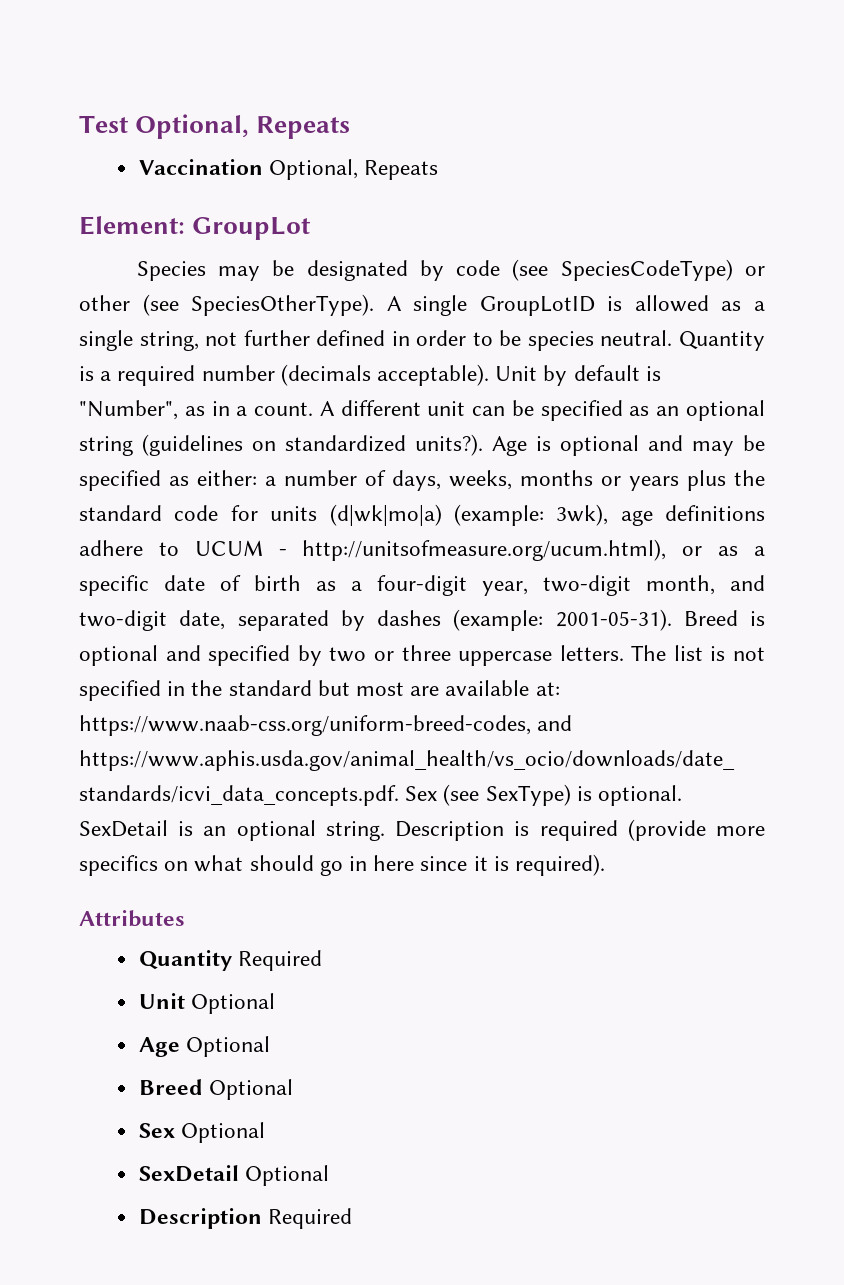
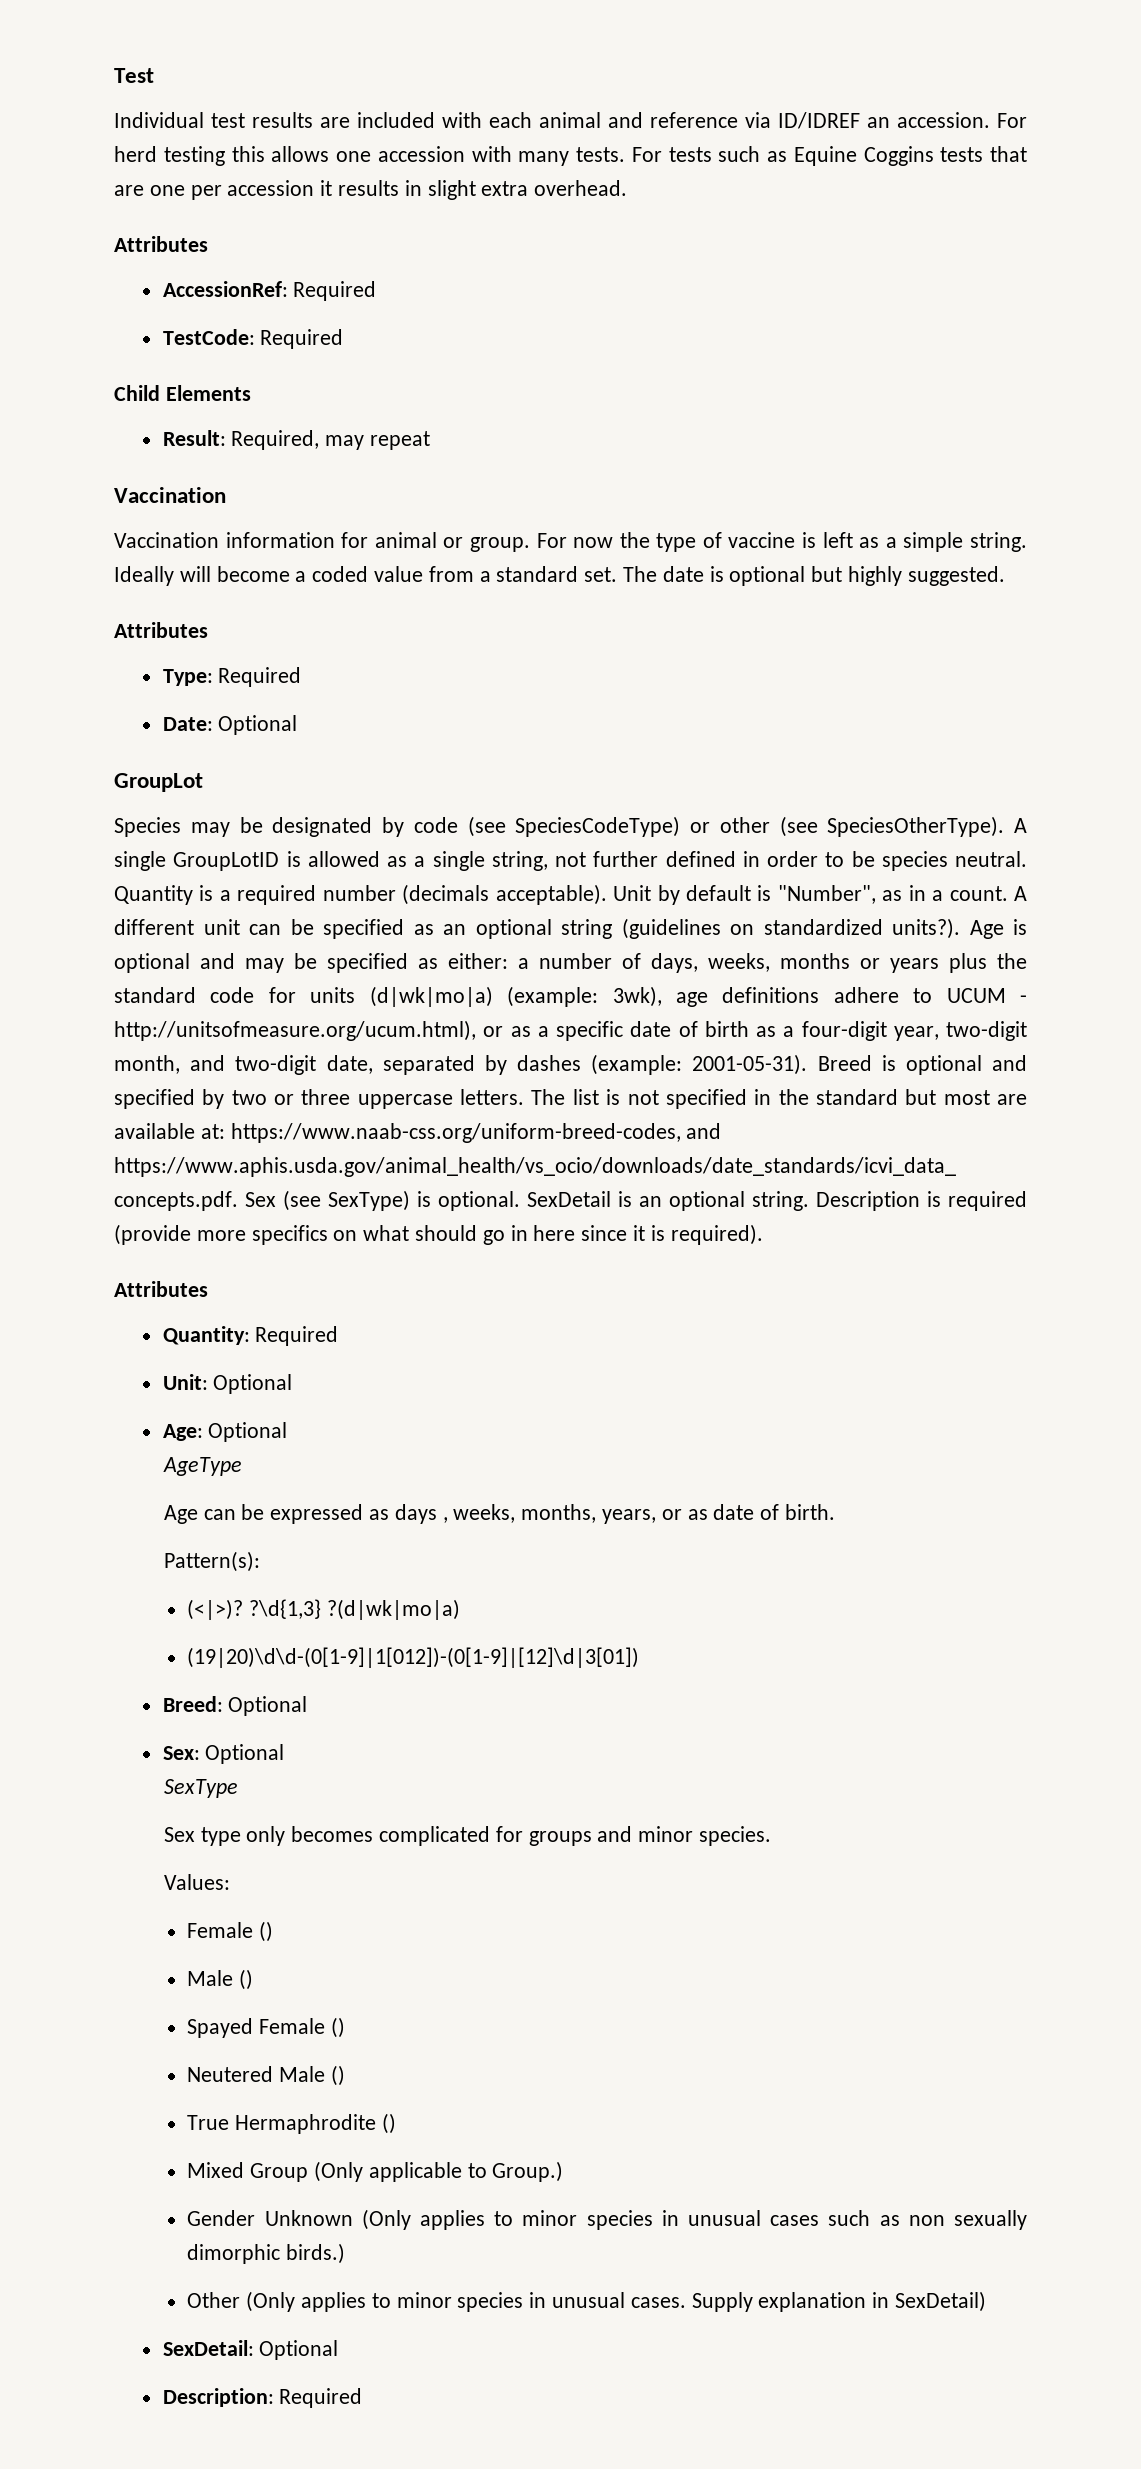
[135,114,351,139] [138,159,439,180] [79,216,185,235] Optional, Repeats // Vaccination Optional, Repeats // Element: -> [114,112,1027,129] [114,146,1027,166] [114,180,628,200] [114,236,208,252] [162,281,377,301] [162,329,344,349] [114,385,251,401] [162,430,430,450] [114,487,226,503] [114,532,1027,552] [114,566,1005,586] [114,622,208,638] [162,667,302,687] [162,715,298,735] // Individual test results are included with each animal and reference via ID/IDREF an accession. For herd testing this allows one accession with many tests. For tests such as Equine Coggins tests that are one per accession it results in slight extra overhead. // Attributes // AccessionRef: Required // TestCode: Required // Child Elements // Result: Required, may repeat // Vaccination // Vaccination information for animal or group. For now the type of vaccine is left as a simple string. Ideally will become a coded value from a standard set. The date is optional but highly suggested. // Attributes // Type: Required // Date: Optional //
[138,950,322,971] [138,993,275,1014] [138,1036,270,1057] [138,1079,293,1100] [138,1122,265,1143] [138,1165,329,1186] [138,1208,262,1229] Quantity Required // Unit Optional // Age Optional // Breed Optional // Sex Optional // SexDetail Optional // Description -> [162,1326,339,1346] [162,1374,293,1394] [162,1422,288,1442] [162,1457,242,1476] [163,1504,835,1524] [163,1551,260,1572] [187,1599,460,1620] [187,1647,640,1668] [162,1696,308,1716] [162,1744,285,1764] [163,1779,238,1798] [163,1826,771,1846] [163,1874,230,1890] [187,1921,274,1942] [187,1969,254,1990] [187,2017,345,2038] [187,2065,345,2086] [187,2113,396,2134] [187,2161,564,2182] [187,2209,1028,2230] [187,2243,346,2264] [187,2291,987,2312] [162,2340,339,2360] [162,2388,274,2407] Quantity: Required // Unit: Optional // Age: Optional // AgeType // Age can be expressed as days , weeks, months, years, or as date of birth. // Pattern(s): // (<|>)? ?\d{1,3} ?(d|wk|mo|a) // (19|20)\d\d-(0[1-9]|1[012])-(0[1-9]|[12]\d|3[01]) // Breed: Optional // Sex: Optional // SexType // Sex type only becomes complicated for groups and minor species. // Values: // Female () // Male () // Spayed Female () // Neutered Male () // True Hermaphrodite () // Mixed Group (Only applicable to Group.) // Gender Unknown (Only applies to minor species in unusual cases such as non sexually dimorphic birds.) // Other (Only applies to minor species in unusual cases. Supply explanation in SexDetail) // SexDetail: Optional // Description:

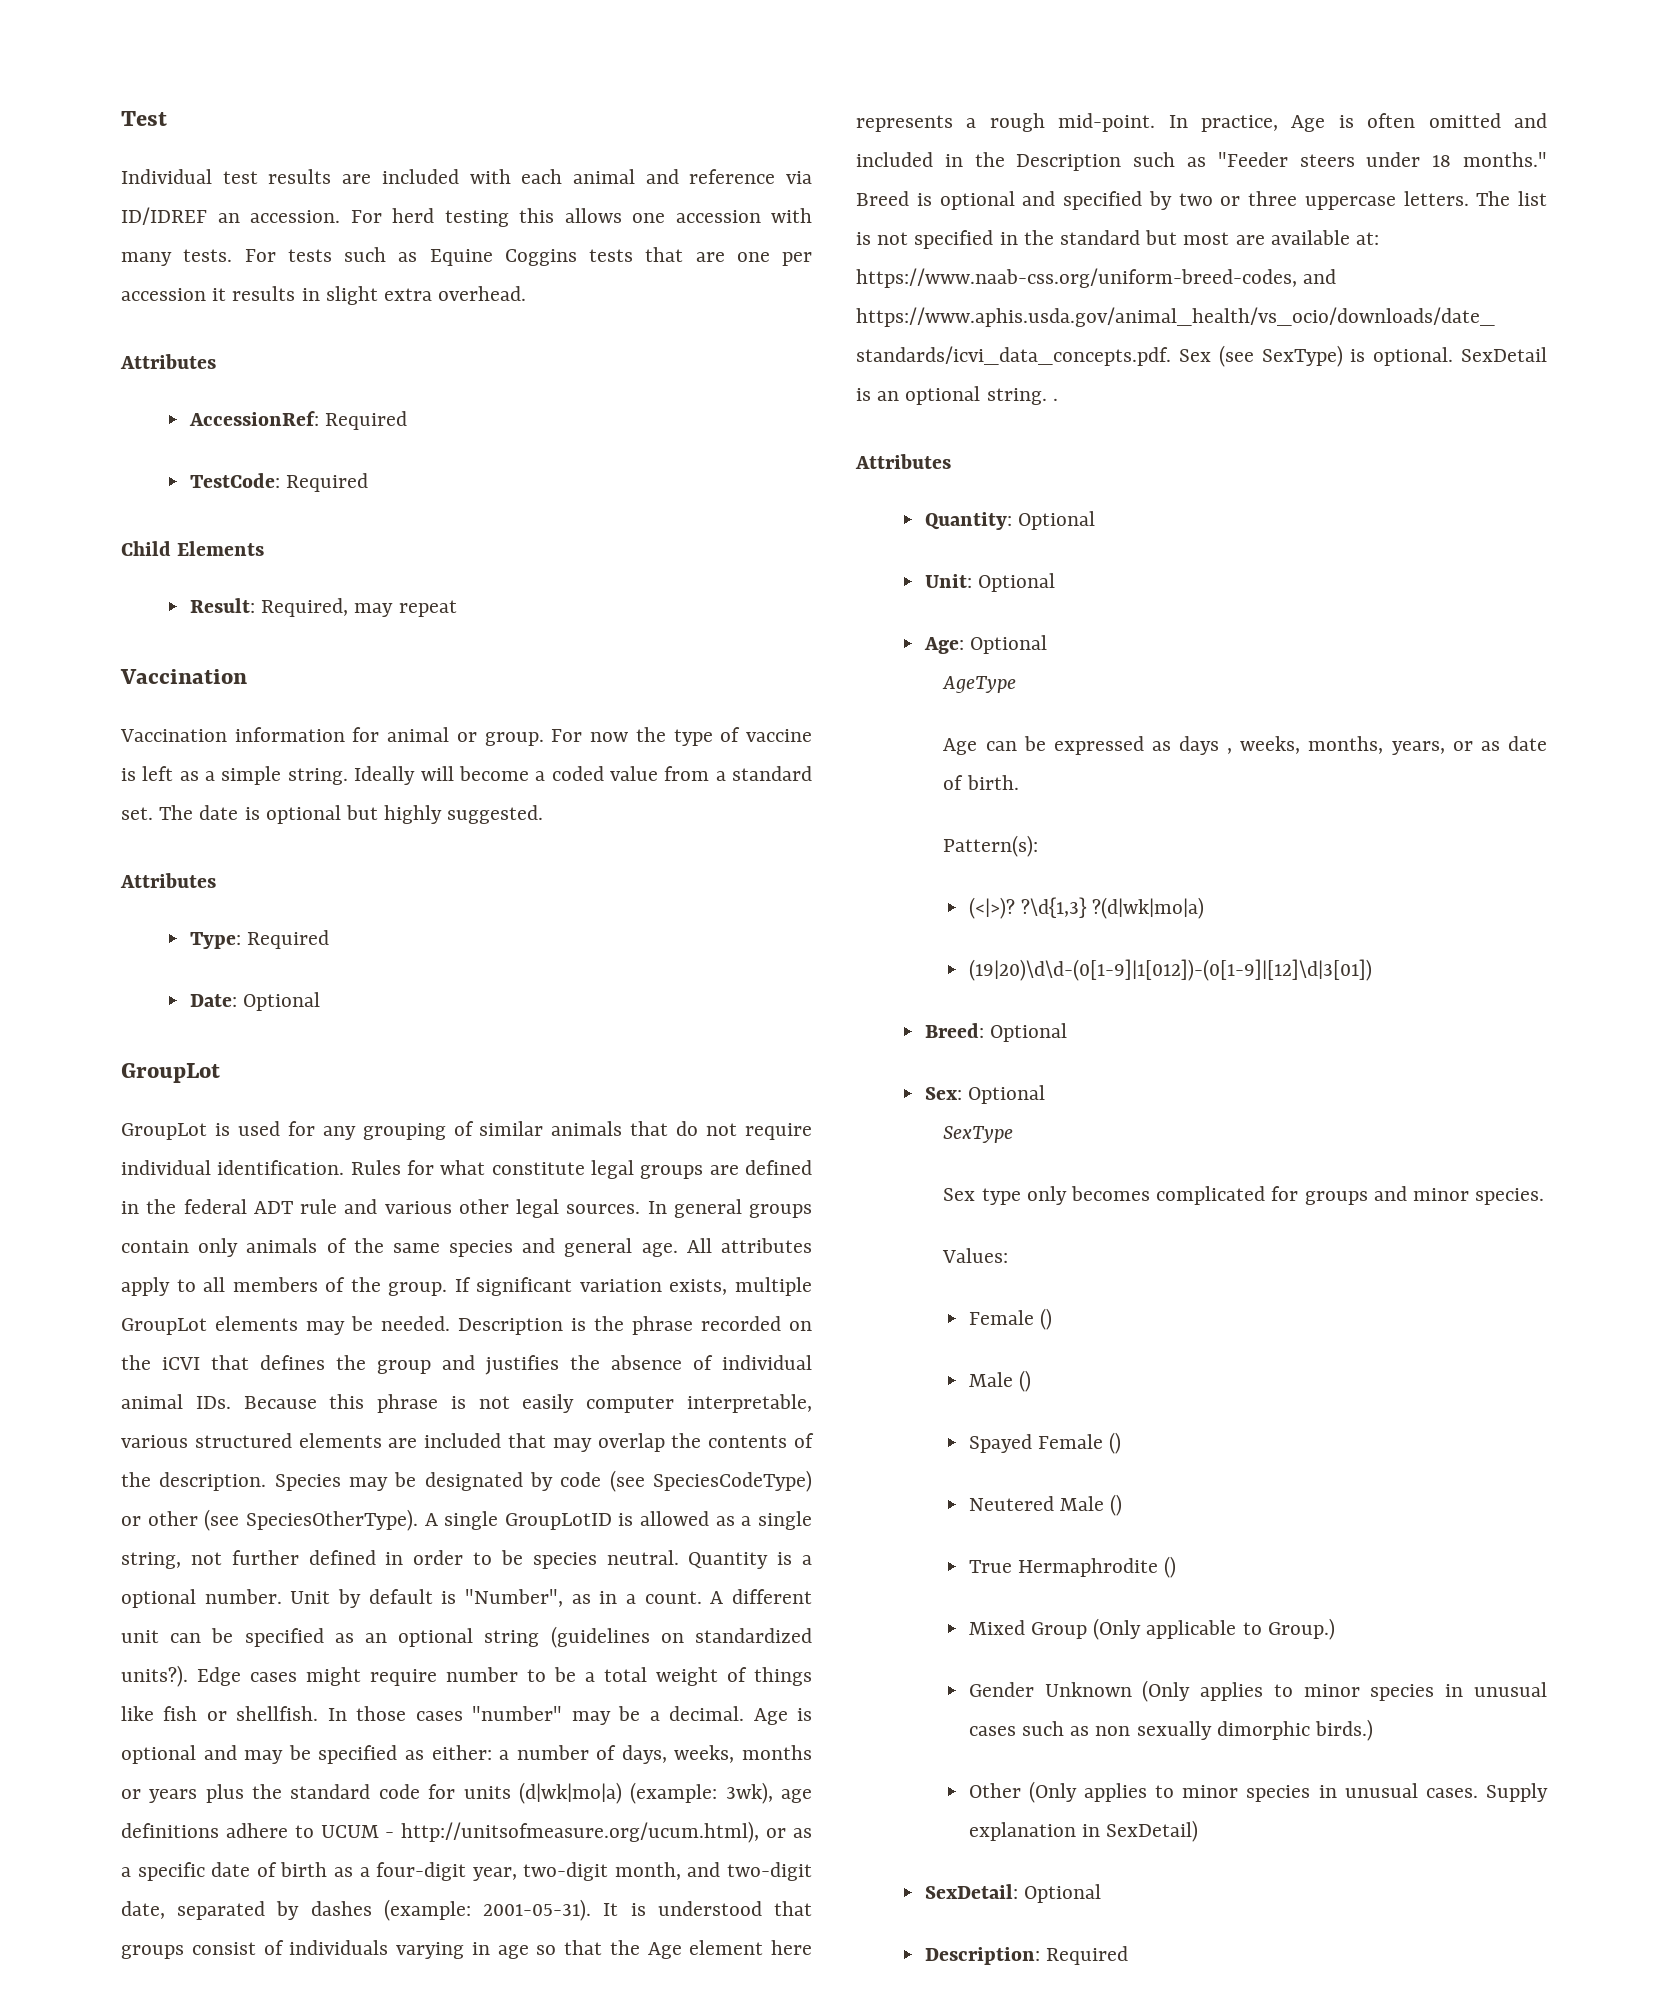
(203, 782) none -> [121,1121,812,1140] [121,1160,813,1179] [121,1199,812,1218] [121,1238,812,1257] [121,1277,812,1296] [121,1316,812,1335] [121,1355,812,1375] [121,1394,812,1413] [121,1433,814,1452] [121,1472,267,1491] GroupLot is used for any grouping of similar animals that do not require individual identification. Rules for what constitute legal groups are defined in the federal ADT rule and various other legal sources. In general groups contain only animals of the same species and general age. All attributes apply to all members of the group. If significant variation exists, multiple GroupLot elements may be needed. Description is the phrase recorded on the iCVI that defines the group and justifies the absence of individual animal IDs. Because this phrase is not easily computer interpretable, various structured elements are included that may overlap the contents of the description.
[237,884,607,905] required number (decimals acceptable). -> [121,1589,282,1608] optional number.
(960, 928) none -> [197,1667,812,1686] [121,1706,745,1725] Edge cases might require number to be a total weight of things like fish or shellfish. In those cases "number" may be a decimal.
(808, 1064) none -> [603,1901,812,1916] [121,1940,812,1959] [856,113,1547,132] [856,152,1547,171] It is understood that groups consist of individuals varying in age so that the Age element here represents a rough mid-point. In practice, Age is often omitted and included in the Description such as "Feeder steers under 18 months."
[816,1191,1027,1211] [114,1224,763,1245] Description is required (provide more specifics on what should go in here since it is required). -> [1052,398,1058,401] .
[255,1326,339,1346] Required -> [1018,511,1096,530] Optional

